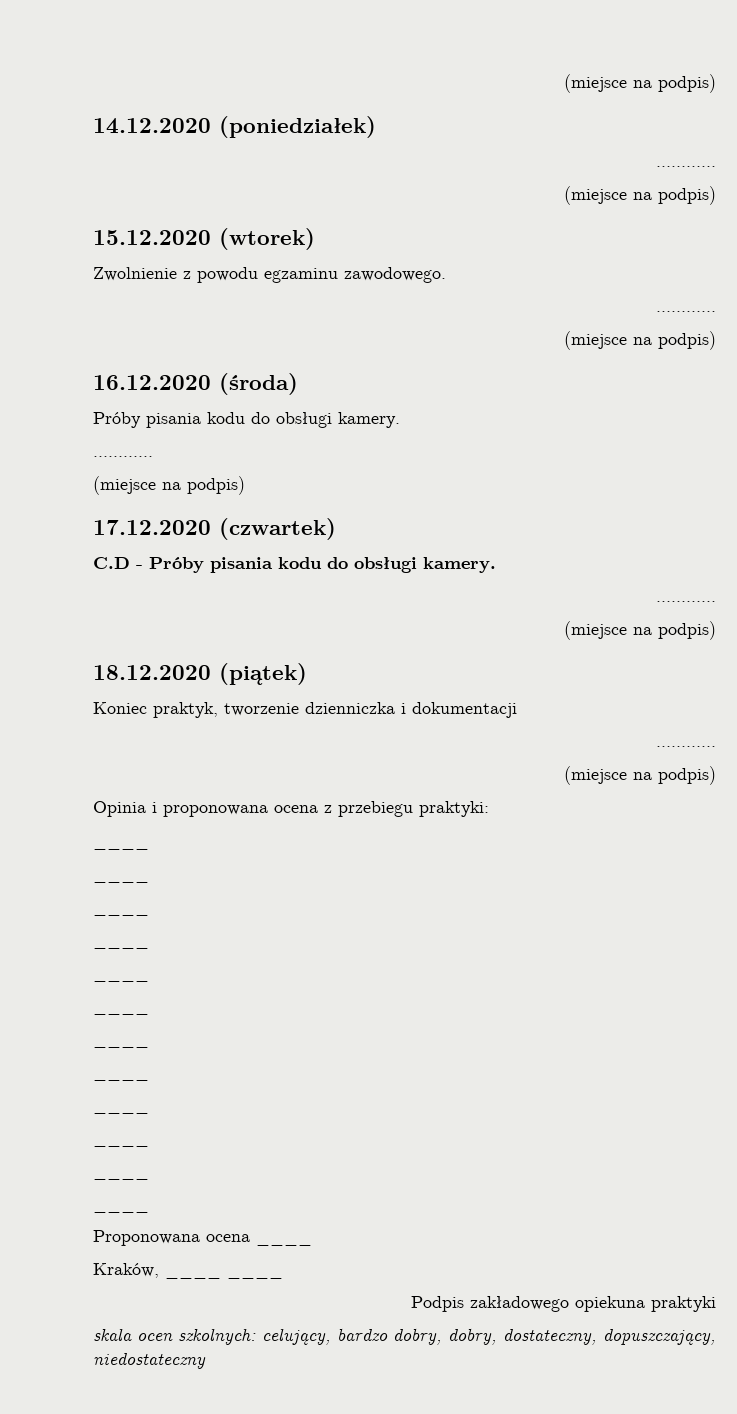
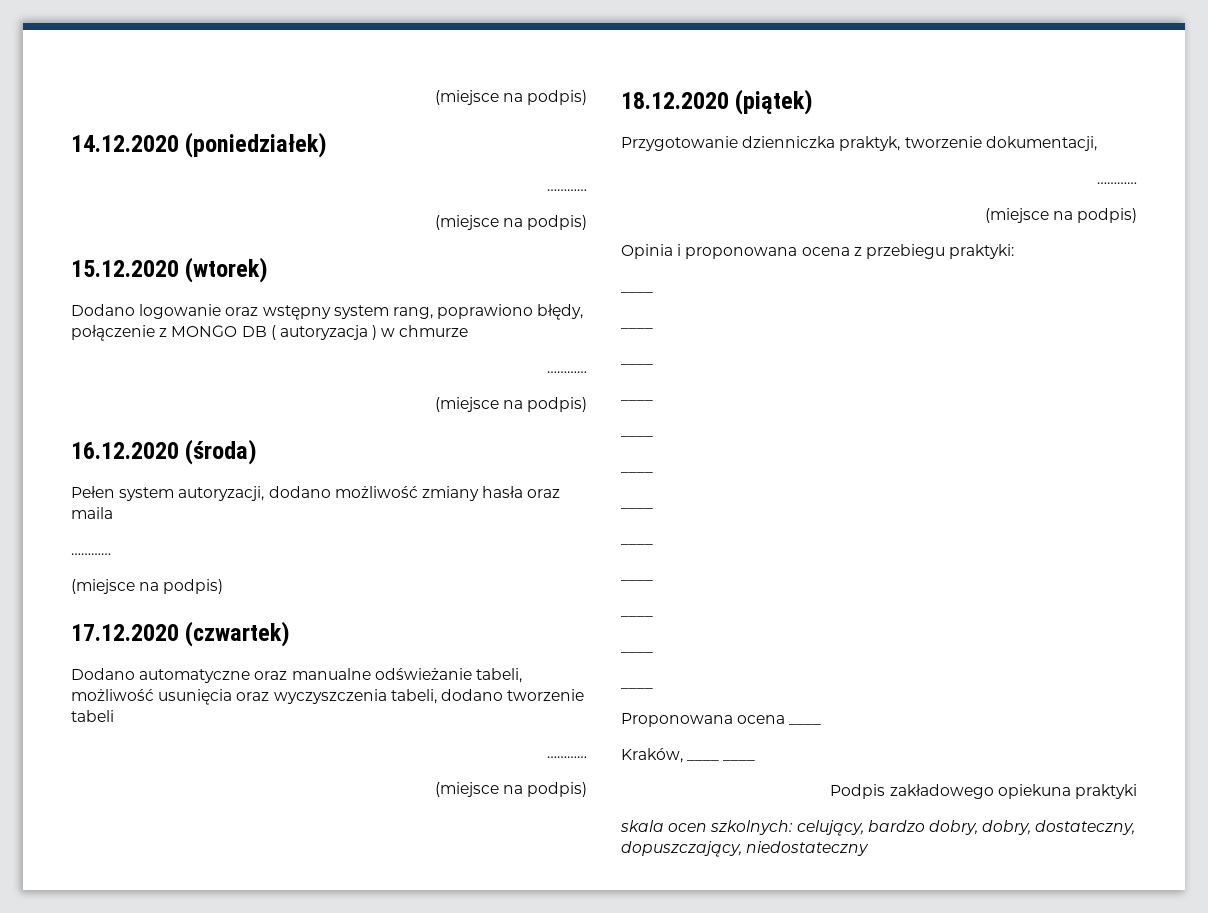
[93,267,446,283] Zwolnienie z powodu egzaminu zawodowego. -> [71,304,584,320] [71,325,469,341] Dodano logowanie oraz wstępny system rang, poprawiono błędy, połączenie z MONGO DB ( autoryzacja ) w chmurze
[93,412,400,428] Próby pisania kodu do obsługi kamery. -> [71,486,561,501] [71,507,113,519] Pełen system autoryzacji, dodano możliwość zmiany hasła oraz maila
[93,557,496,573] C.D - Próby pisania kodu do obsługi kamery. -> [71,668,522,683] [71,689,585,705] [71,710,114,722] Dodano automatyczne oraz manualne odświeżanie tabeli, możliwość usunięcia oraz wyczyszczenia tabeli, dodano tworzenie tabeli
[93,702,517,718] Koniec praktyk, tworzenie dzienniczka i dokumentacji -> [621,136,1097,151] Przygotowanie dzienniczka praktyk, tworzenie dokumentacji,

